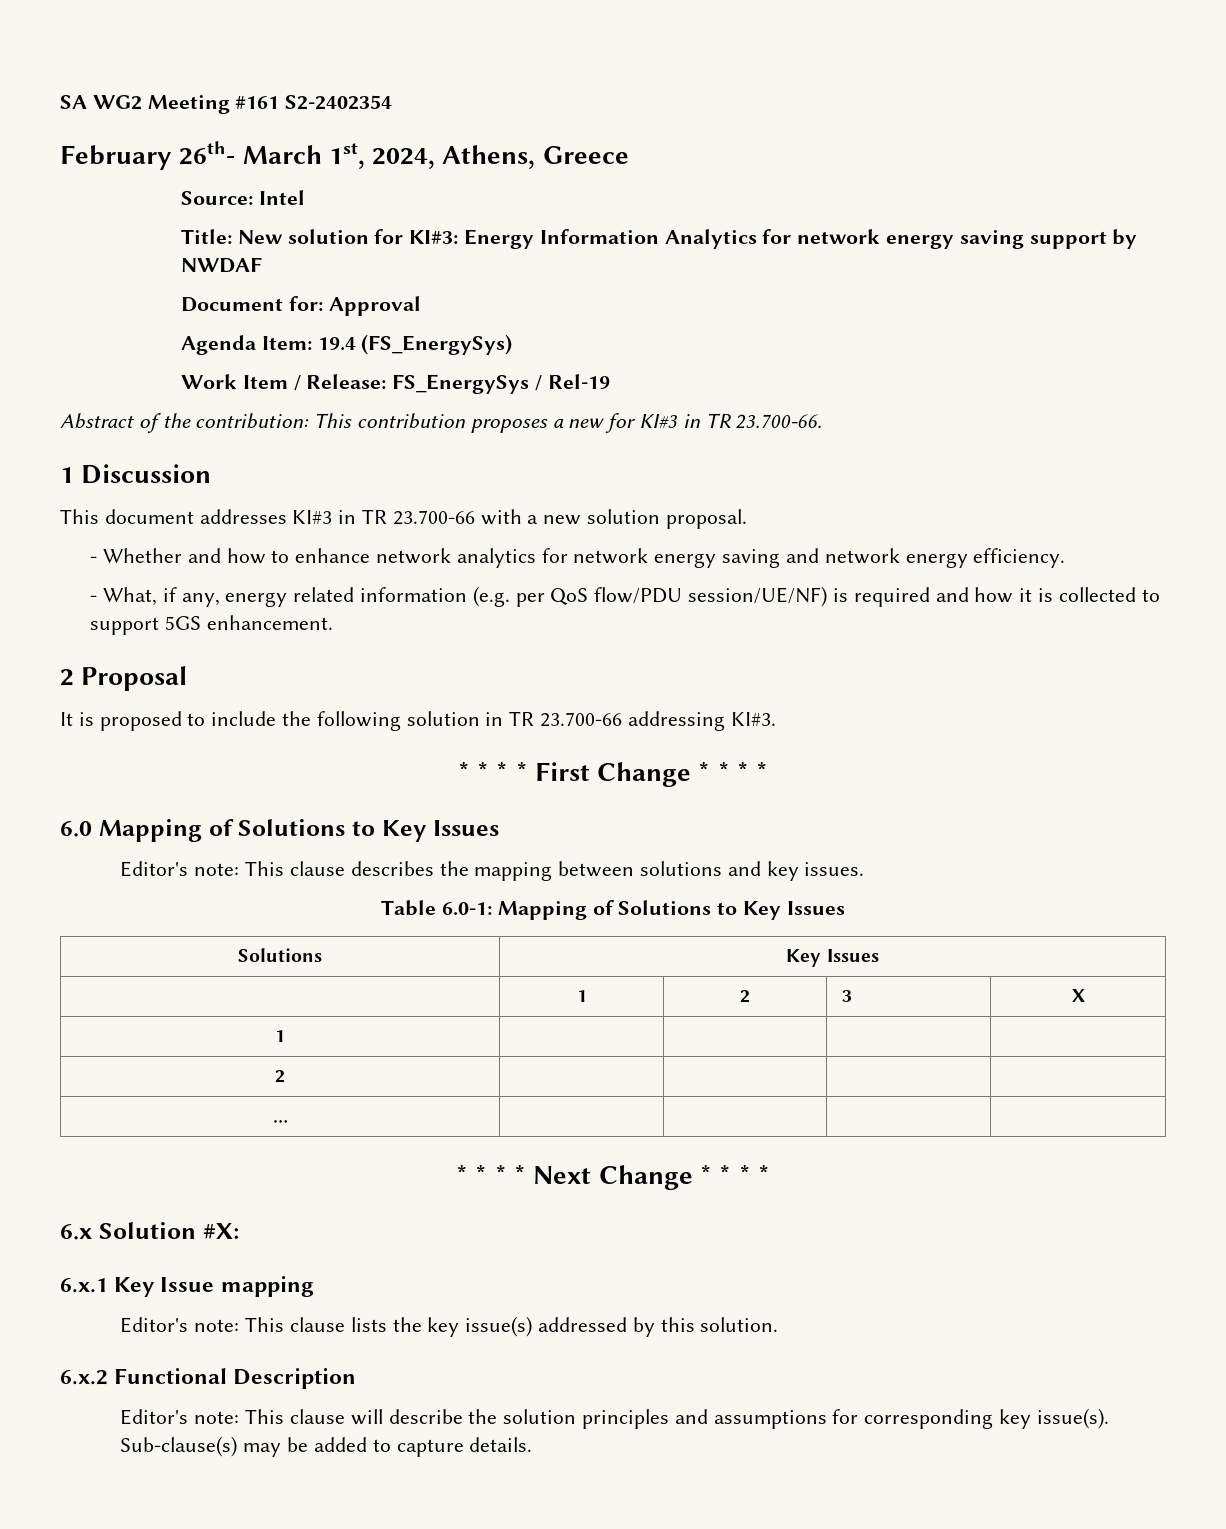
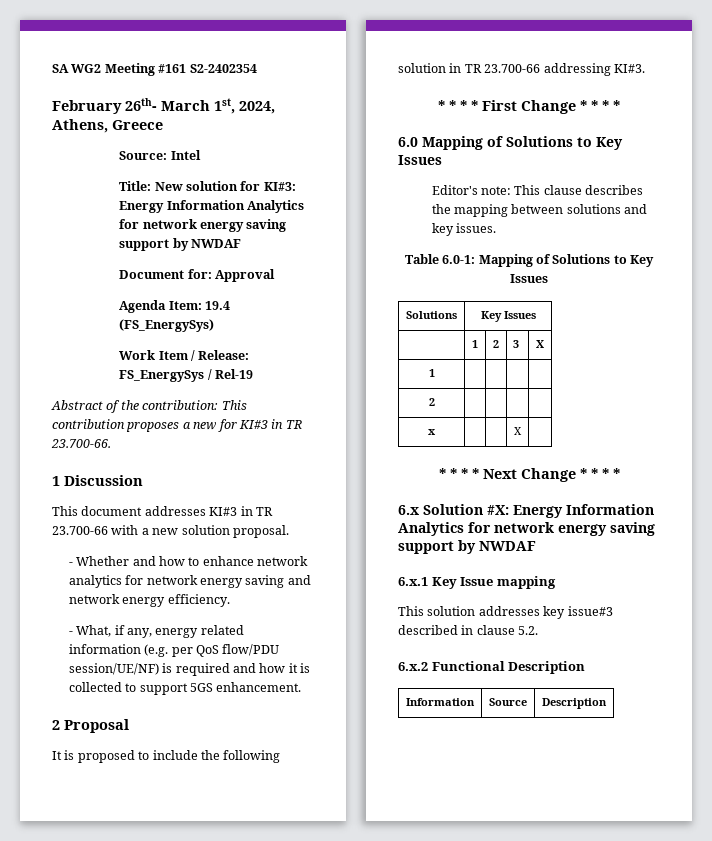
[272,1120,288,1123] … | | | -> [428,429,436,435] [514,427,522,435] x | | | X
[60,1276,314,1297] [120,1316,779,1337] [60,1368,357,1389] [120,1408,1109,1429] [120,1436,533,1457] // 6.x.1 Key Issue mapping // Editor's note: This clause lists the key issue(s) addressed by this solution. // 6.x.2 Functional Description // Editor's note: This clause will describe the solution principles and assumptions for corresponding key issue(s). Sub-clause(s) may be added to capture details. -> [513,504,654,518] [398,522,655,536] [398,540,536,554] [398,576,556,589] [398,606,613,619] [398,625,539,635] [398,661,586,674] [406,698,475,706] [489,698,527,706] [542,698,607,709] Energy Information Analytics for network energy saving support by NWDAF // 6.x.1 Key Issue mapping // This solution addresses key issue#3 described in clause 5.2. // 6.x.2 Functional Description // Information | Source | Description

